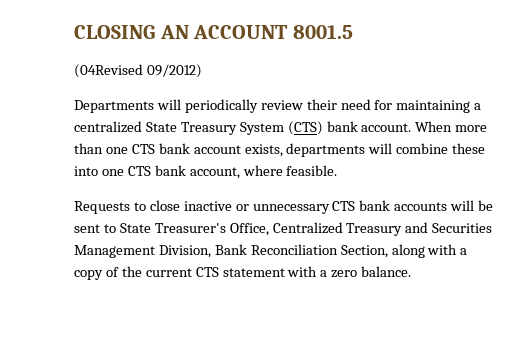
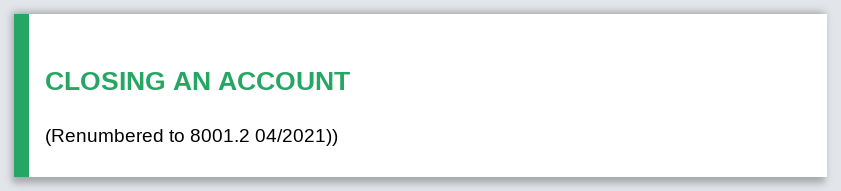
[292,25,353,39] [74,64,202,78] [74,99,482,113] [74,121,488,135] [74,143,486,157] [74,165,338,179] [74,200,494,214] [74,222,493,236] [74,244,468,258] [74,266,412,280] 8001.5 // (04Revised 09/2012) // Departments will periodically review their need for maintaining a centralized State Treasury System (CTS) bank account. When more than one CTS bank account exists, departments will combine these into one CTS bank account, where feasible. // Requests to close inactive or unnecessary CTS bank accounts will be sent to State Treasurer's Office, Centralized Treasury and Securities Management Division, Bank Reconciliation Section, along with a copy of the current CTS statement with a zero balance. -> [45,129,339,146] // (Renumbered to 8001.2 04/2021))

